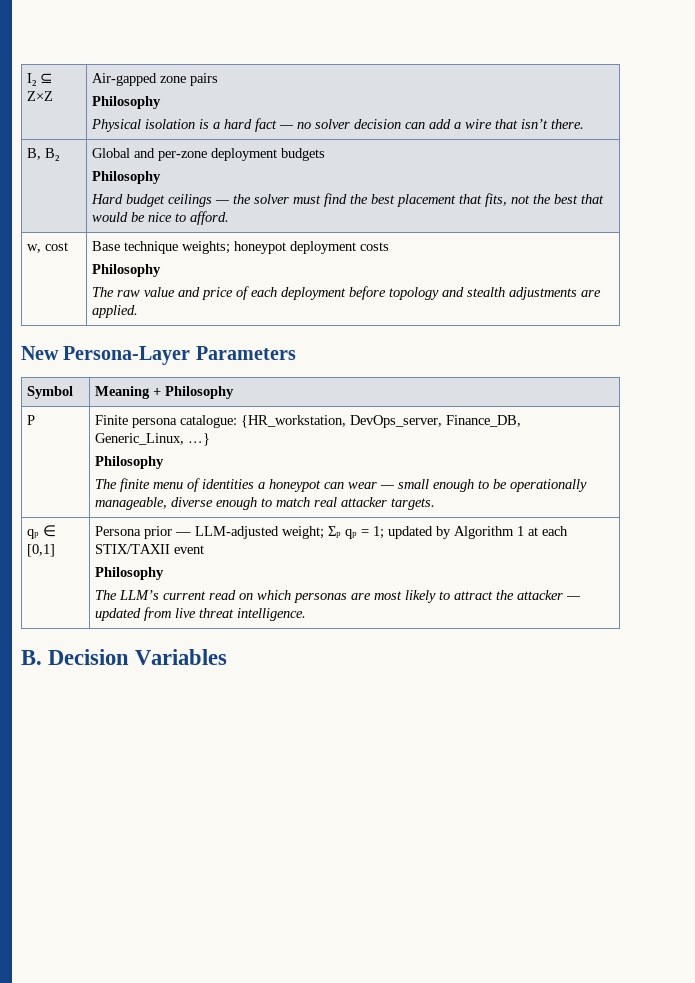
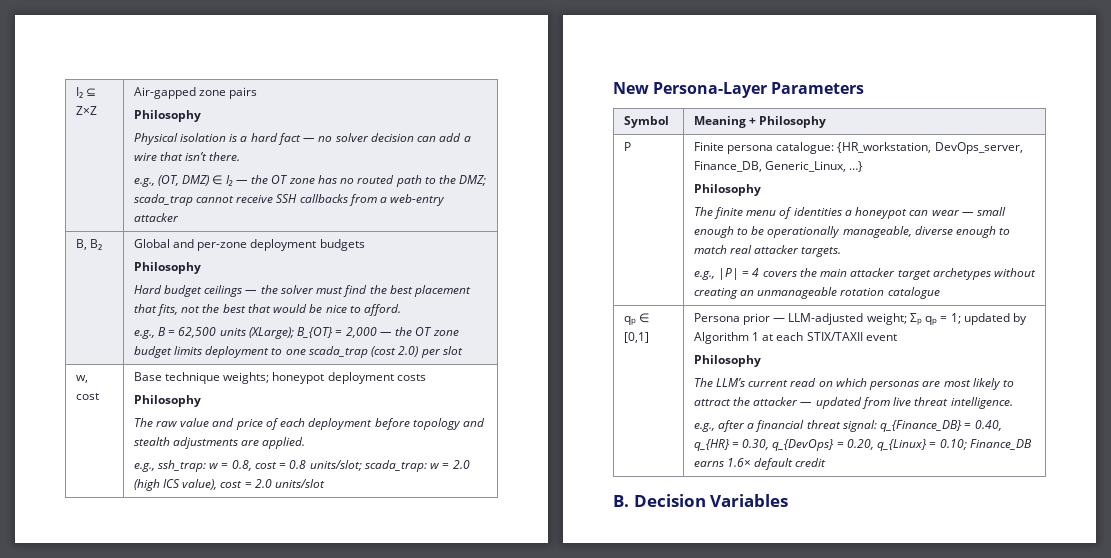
(585, 124) none -> [133,175,487,187] [133,194,446,206] [133,213,179,222] // e.g., (OT, DMZ) ∈ I₂ — the OT zone has no routed path to the DMZ; scada_trap cannot receive SSH callbacks from a web-entry attacker
(230, 218) none -> [133,327,459,339] [133,346,463,358] // e.g., B = 62,500 units (XLarge); B_{OT} = 2,000 — the OT zone budget limits deployment to one scada_trap (cost 2.0) per slot
(139, 311) none -> [133,460,470,472] [133,479,326,491] // e.g., ssh_trap: w = 0.8, cost = 0.8 units/slot; scada_trap: w = 2.0 (high ICS value), cost = 2.0 units/slot
(436, 504) none -> [693,268,1037,280] [693,287,940,299] // e.g., |P| = 4 covers the main attacker target archetypes without creating an unmanageable rotation catalogue
(307, 614) none -> [693,420,1002,432] [693,439,1032,451] [693,458,827,470] // e.g., after a financial threat signal: q_{Finance_DB} = 0.40, q_{HR} = 0.30, q_{DevOps} = 0.20, q_{Linux} = 0.10; Finance_DB earns 1.6× default credit

